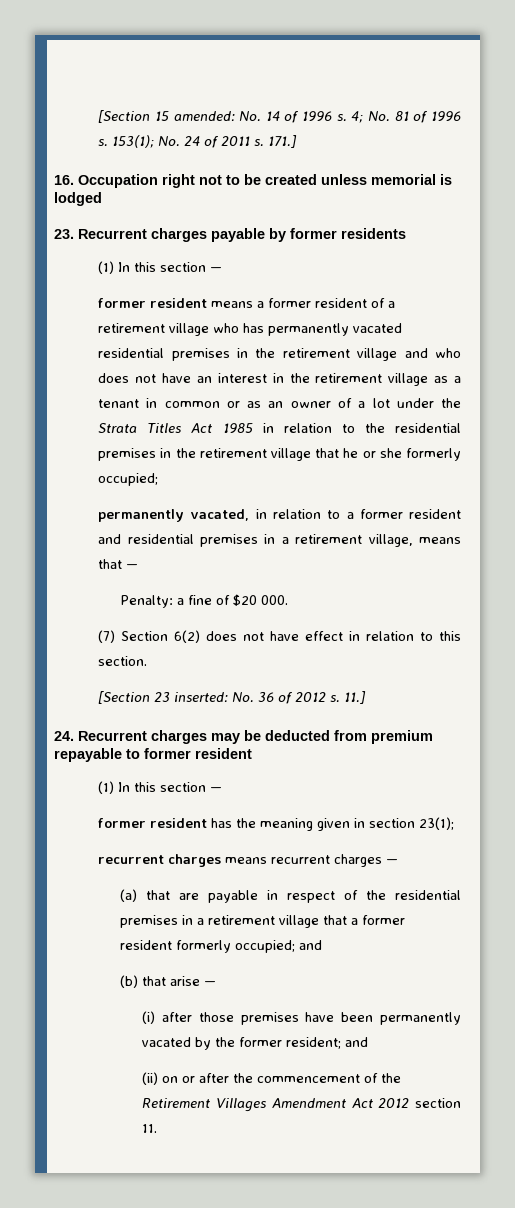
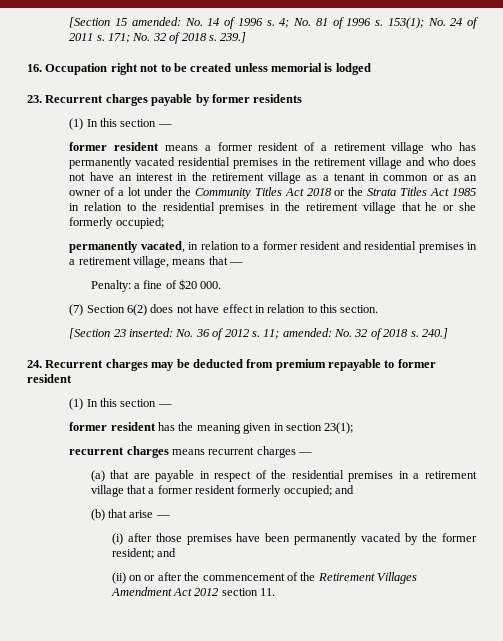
[268,135,298,148] 171.] -> [108,32,247,44] 171; No. 32 of 2018 s. 239.]
(462, 403) none -> [194,187,364,199] Community Titles Act 2018 or the
[344,691,367,704] 11.] -> [263,328,448,340] 11; amended: No. 32 of 2018 s. 240.]

